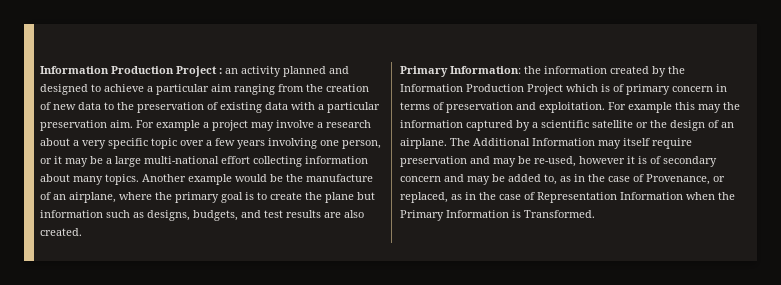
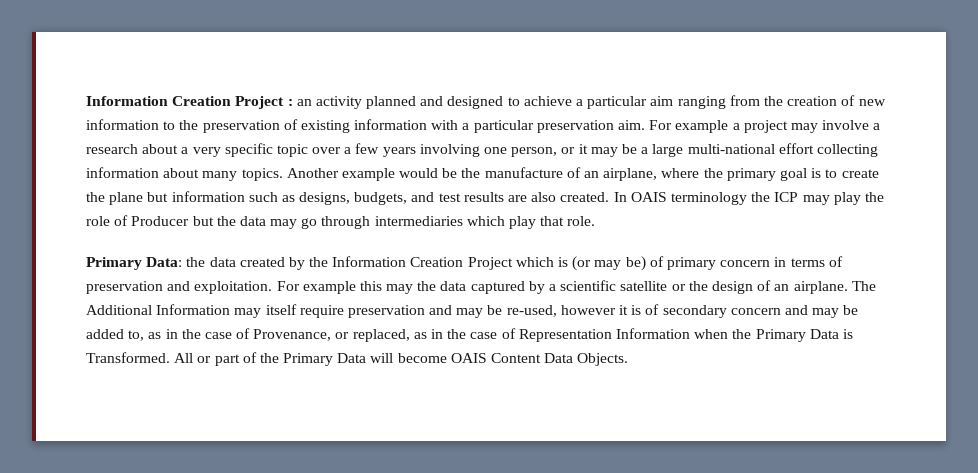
[40,66,174,74] Information Production -> [86,96,232,106] Information Creation
[78,102,101,110] data -> [86,119,159,130] information
[265,102,288,110] data -> [354,119,428,130] information
[400,66,607,77] // Primary Information: the information -> [613,192,884,205] [86,215,596,229] [86,257,236,270] In OAIS terminology the ICP may play the role of Producer but the data may go through intermediaries which play that role. // Primary Data: the data
[466,84,524,92] Production -> [410,257,464,267] Creation
(610, 88) none -> [572,256,646,271] (or may be)
[400,120,463,128] information -> [440,281,467,291] data
[446,210,509,218] Information -> [809,329,839,339] Data
(595, 214) none -> [174,352,629,366] All or part of the Primary Data will become OAIS Content Data Objects.

